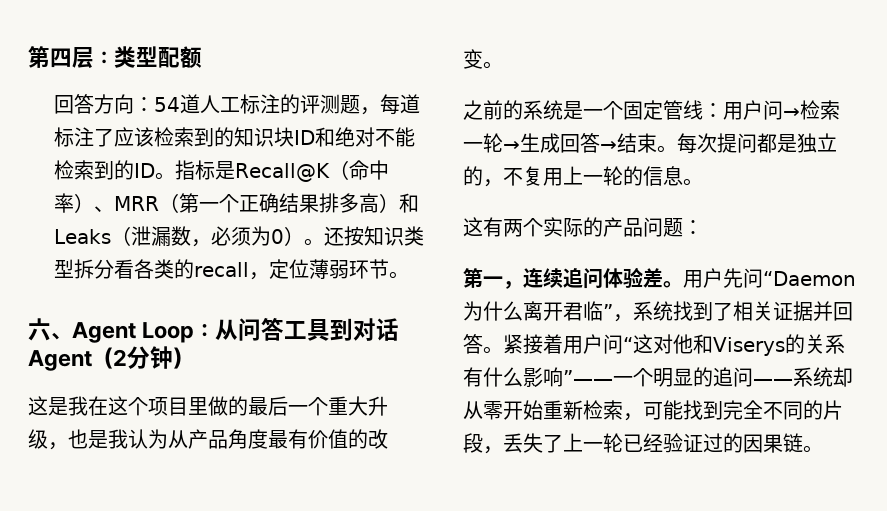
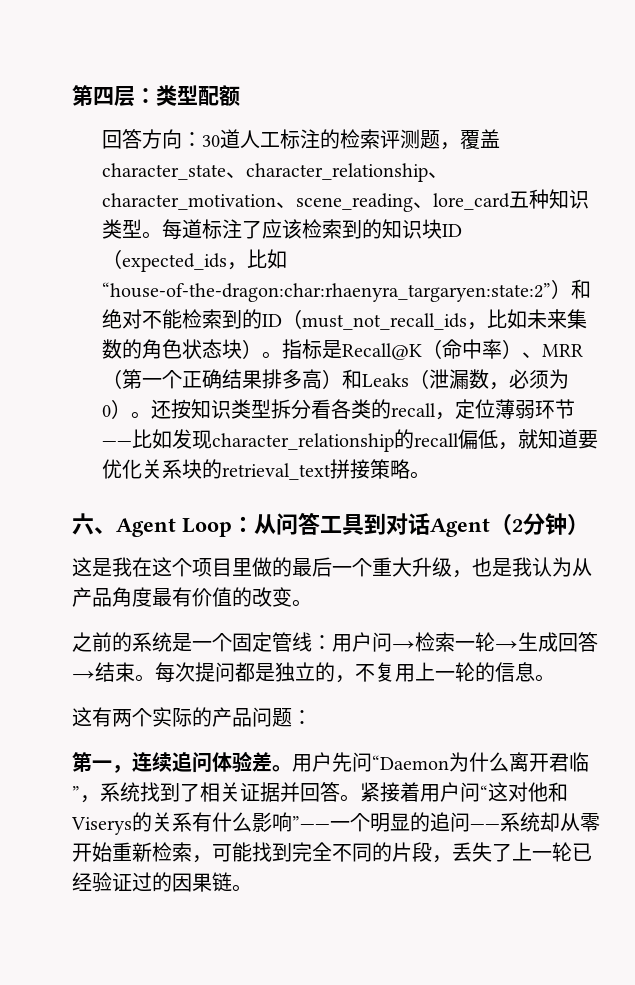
[153,97,180,112] 54 -> [202,135,221,147] 30
(300, 104) none -> [340,129,381,149] 检索
(380, 111) none -> [460,129,501,149] [102,163,449,182] [102,189,590,212] [102,219,163,239] 覆盖character_state、character_relationship、character_motivation、scene_reading、lore_card五种知识类型。
(315, 137) none -> [102,249,288,272] [102,279,572,302] （expected_ids，比如“house-of-the-dragon:char:rhaenyra_targaryen:state:2”）
(155, 170) none -> [282,309,588,330] [102,339,263,359] （must_not_recall_ids，比如未来集数的角色状态块）
(389, 269) none -> [102,429,599,452] [102,459,411,480] ——比如发现character_relationship的recall偏低，就知道要优化关系块的retrieval_text拼接策略

